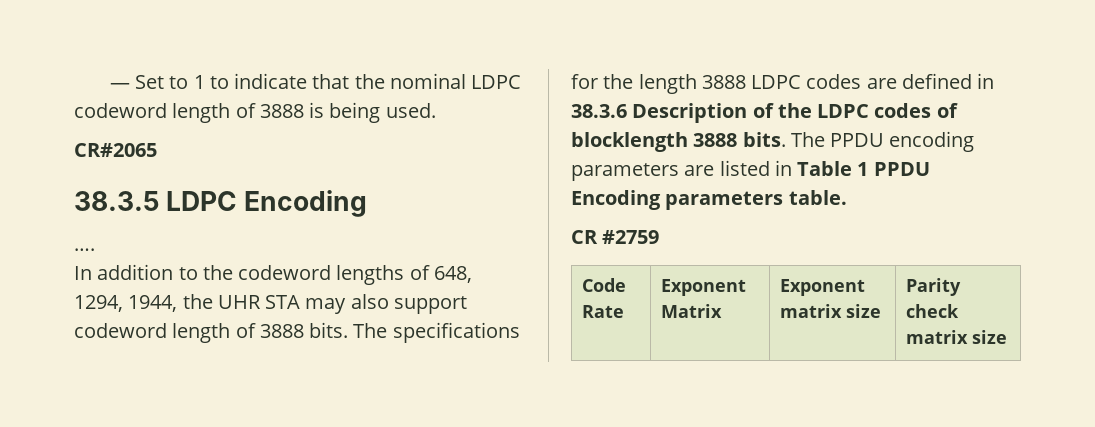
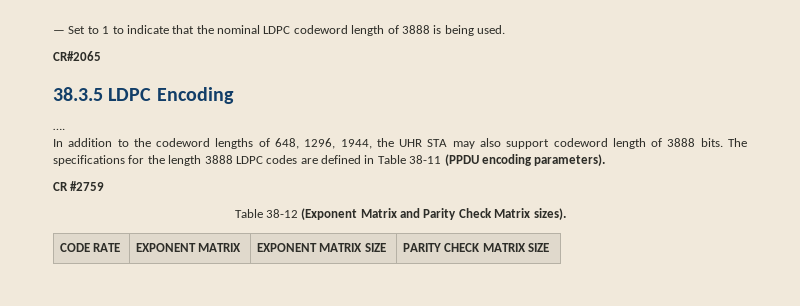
[74,295,123,312] 1294, -> [304,138,336,149] 1296,
[571,103,958,123] [571,131,975,152] [571,160,930,181] [571,190,847,210] [571,230,660,244] [581,278,626,292] [581,305,624,318] [660,279,746,296] [660,304,722,318] [779,279,865,296] [779,304,881,318] [905,278,961,296] [905,304,959,318] [905,330,1007,344] 38.3.6 Description of the LDPC codes of blocklength 3888 bits. The PPDU encoding parameters are listed in Table 1 PPDU Encoding parameters table. // CR #2759 // Code Rate | Exponent Matrix | Exponent matrix size | Parity check matrix size -> [377,154,606,166] [53,181,105,191] [234,208,566,220] [60,243,121,252] [136,243,242,252] [257,243,386,252] [403,243,550,252] Table 38-11 (PPDU encoding parameters). // CR #2759 // Table 38-12 (Exponent Matrix and Parity Check Matrix sizes). // CODE RATE | EXPONENT MATRIX | EXPONENT MATRIX SIZE | PARITY CHECK MATRIX SIZE

